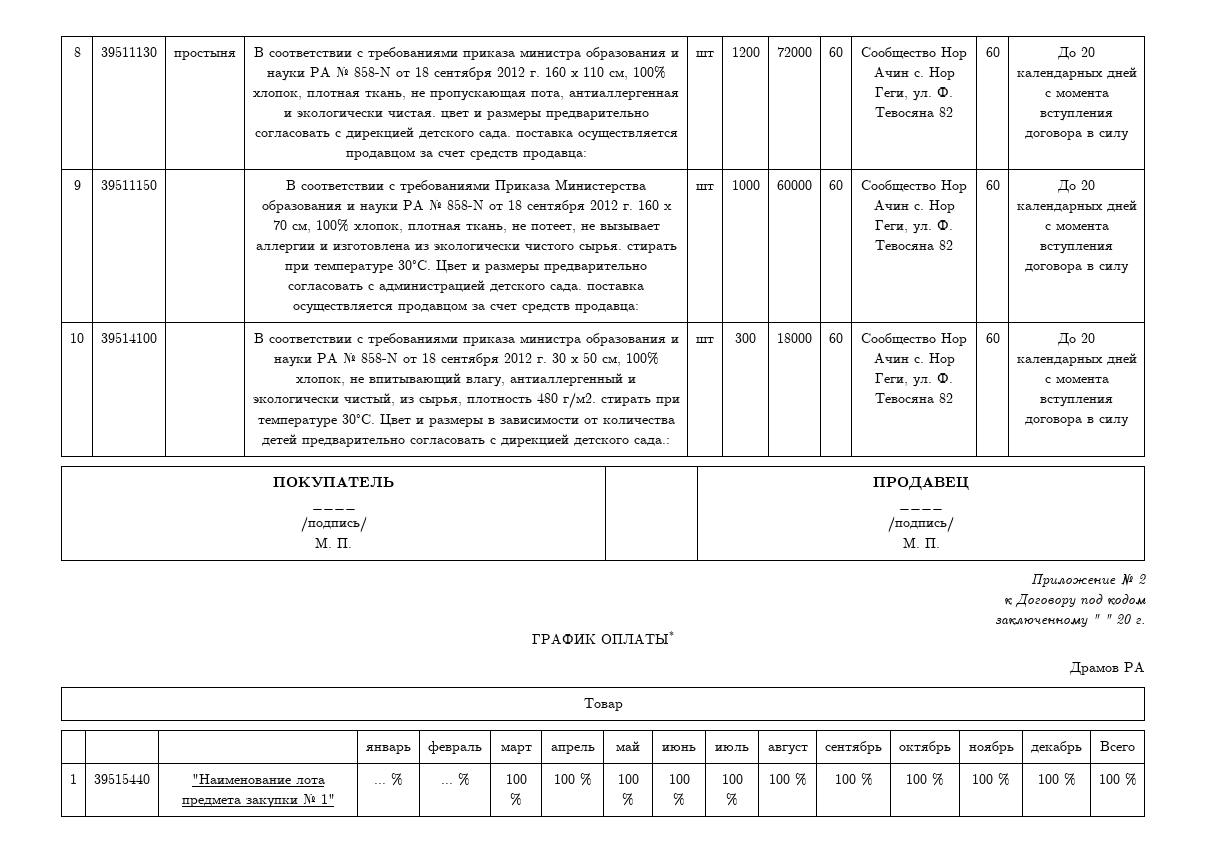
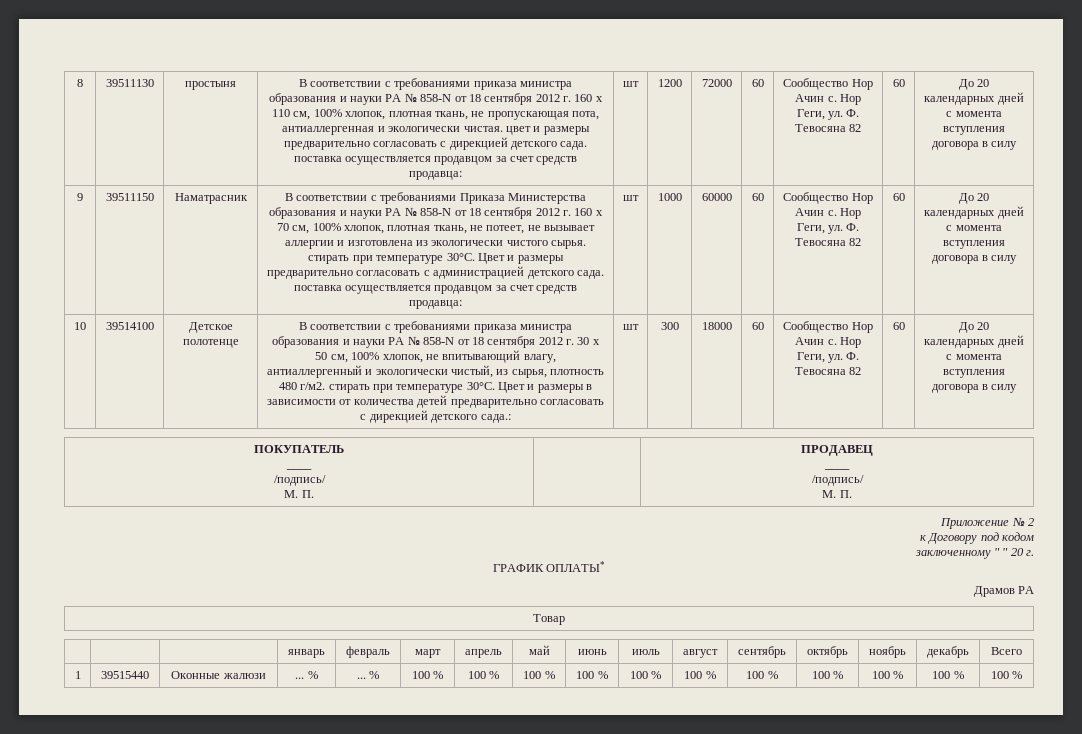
(157, 184) none -> [174,193,248,204] Наматрасник
(157, 337) none -> [188,322,233,333] [182,339,239,348] Детское полотенце
[191,774,325,784] [181,793,335,808] "Наименование лота предмета закупки № 1" -> [171,671,266,679] Оконные жалюзи

